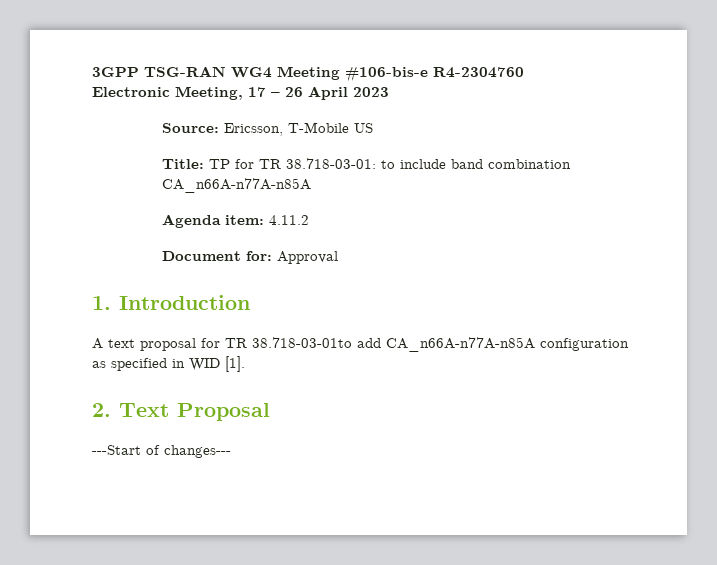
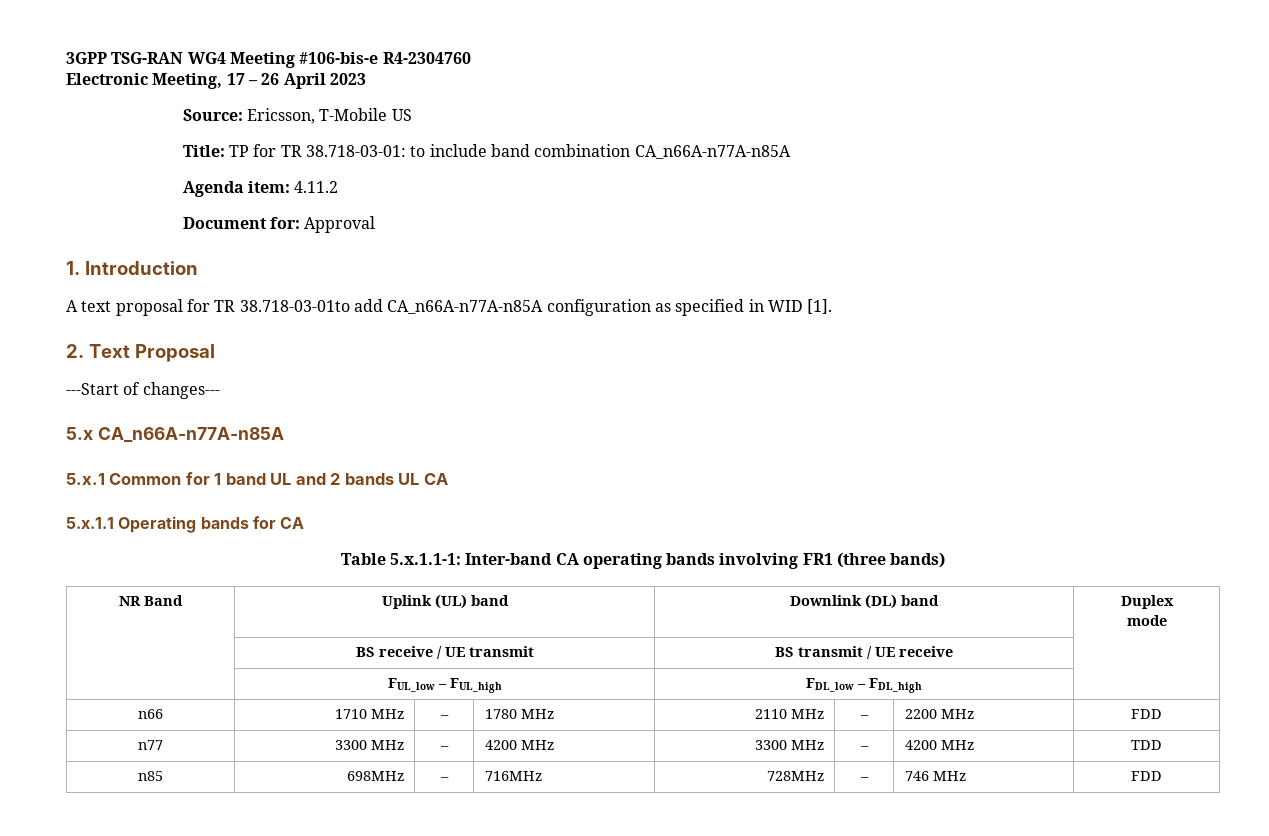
(231, 451) none -> [66,427,284,442] [66,472,448,485] [66,516,305,533] [340,552,946,569] [119,595,183,606] [381,594,509,609] [790,594,939,609] [1120,595,1174,609] [1126,615,1167,626] [355,646,534,659] [775,646,953,659] [387,678,502,693] [806,678,922,693] [138,709,163,719] [334,709,404,719] [439,715,449,719] [484,709,554,719] [754,709,824,719] [859,715,869,719] [904,709,974,719] [1131,709,1162,719] [138,740,163,750] [334,740,404,750] [439,746,449,750] [484,740,554,750] [754,740,824,750] [859,746,869,750] [904,740,974,750] [1131,740,1162,750] [138,771,163,781] [346,771,404,781] [439,777,449,781] [484,771,542,781] [766,771,824,781] [859,777,869,781] [904,771,966,781] [1131,771,1162,781] // 5.x CA_n66A-n77A-n85A // 5.x.1 Common for 1 band UL and 2 bands UL CA // 5.x.1.1 Operating bands for CA // Table 5.x.1.1-1: Inter-band CA operating bands involving FR1 (three bands) // NR Band | Uplink (UL) band | Downlink (DL) band | Duplex // mode // | BS receive / UE transmit | BS transmit / UE receive | // | FUL_low – FUL_high | FDL_low – FDL_high | // n66 | 1710 MHz | – | 1780 MHz | 2110 MHz | – | 2200 MHz | FDD // n77 | 3300 MHz | – | 4200 MHz | 3300 MHz | – | 4200 MHz | TDD // n85 | 698MHz | – | 716MHz | 728MHz | – | 746 MHz | FDD

